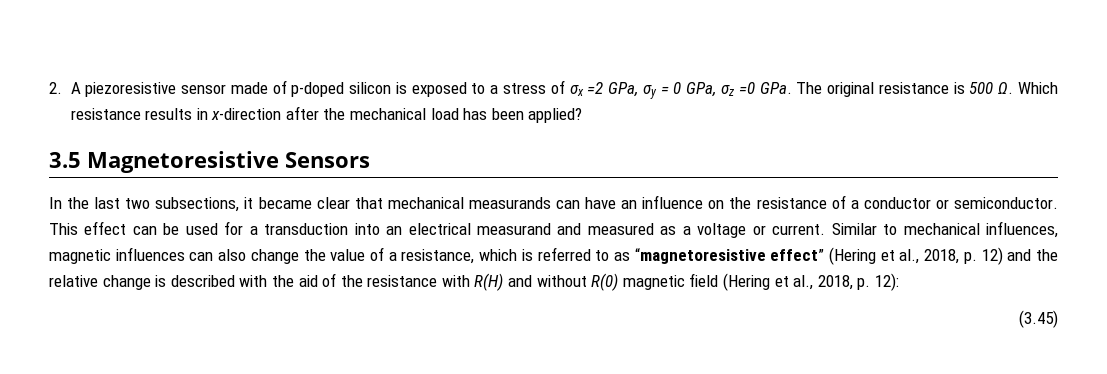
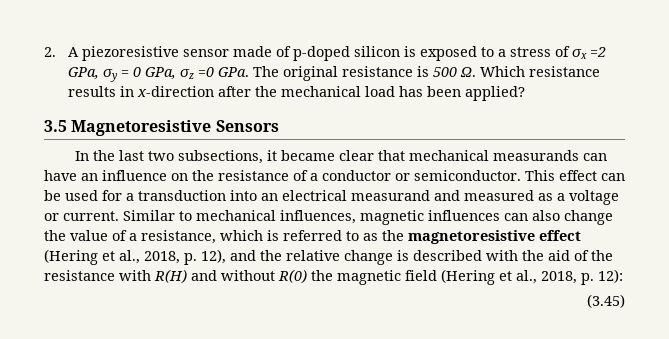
[634,247,1003,265] “magnetoresistive effect” (Hering et al., 2018, p. 12) -> [382,230,581,244] [44,249,226,265] the magnetoresistive effect (Hering et al., 2018, p. 12),
(619, 282) none -> [311,270,333,281] the

